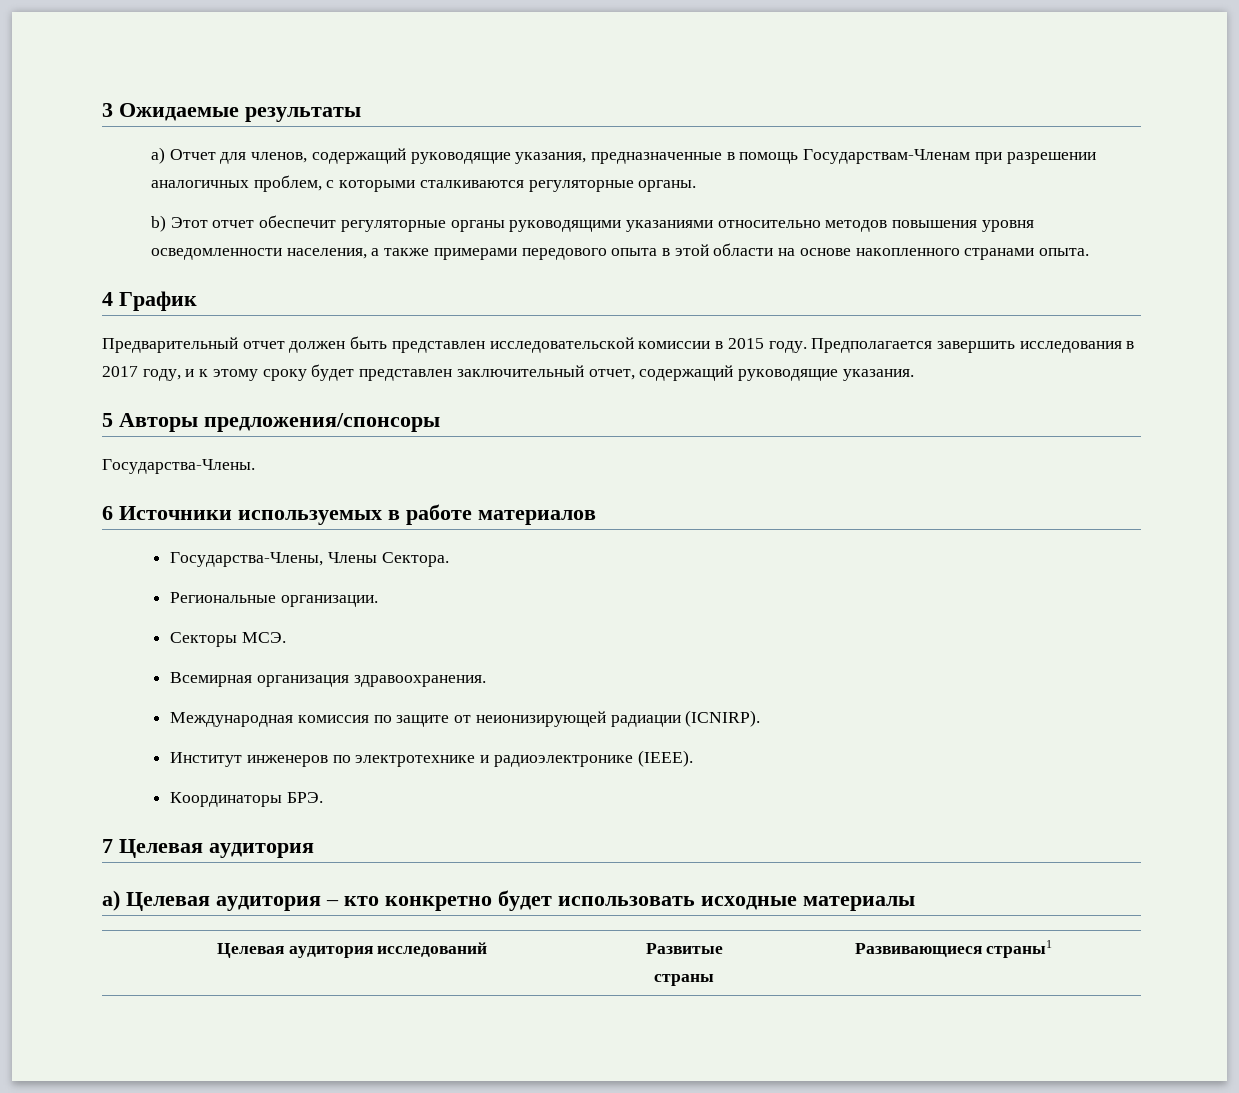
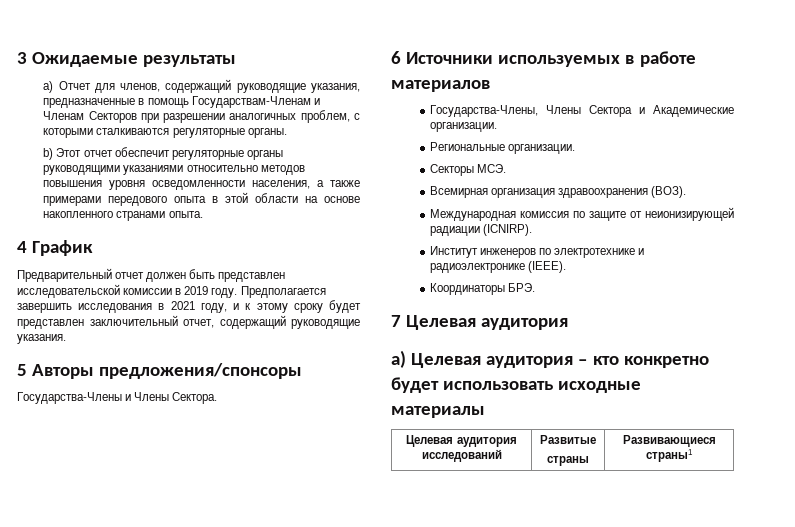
(971, 156) none -> [313,98,320,105] [43,111,137,123] и Членам Секторов
[727,338,764,349] 2015 -> [184,286,209,295] 2019
[102,366,138,377] 2017 -> [170,301,195,310] 2021
[102,459,255,474] Государства-Члены. -> [17,392,218,404] Государства-Члены и Члены Сектора.
[381,552,449,567] Сектора. -> [588,105,734,117] [429,122,497,132] Сектора и Академические организации.
[353,675,486,687] здравоохранения. -> [558,186,687,198] здравоохранения (ВОЗ).

